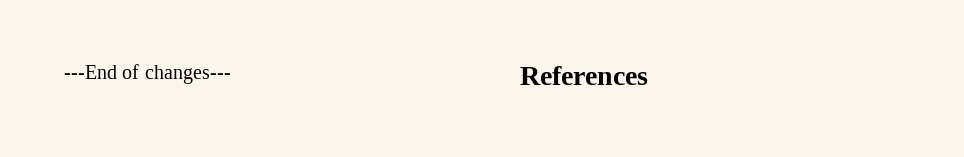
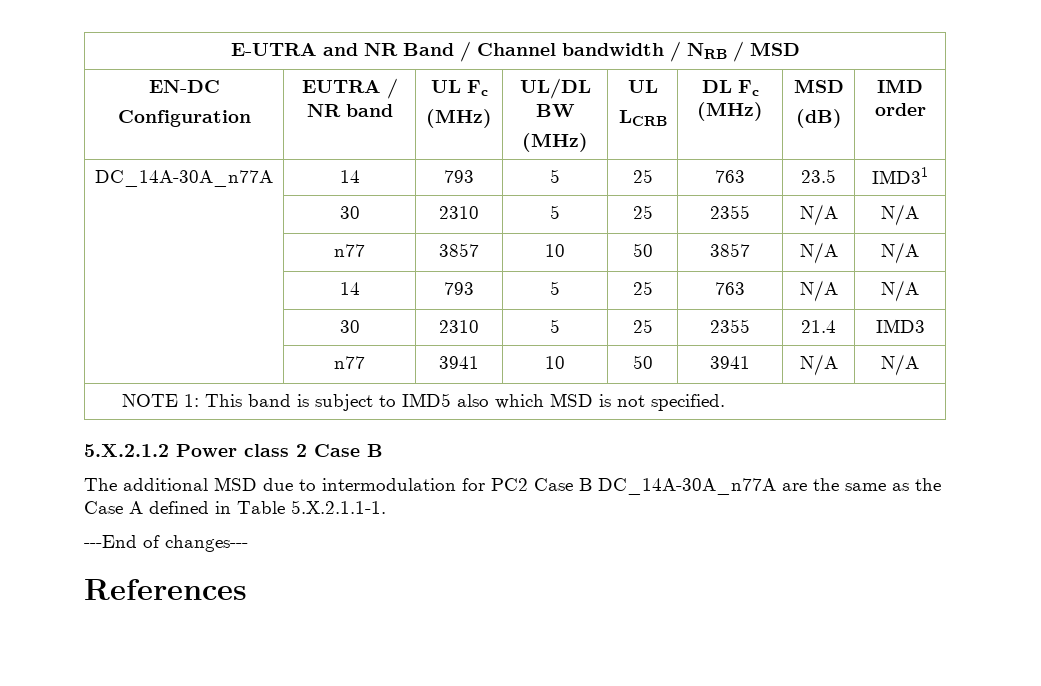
(64, 72) none -> [230,41,800,62] [148,80,220,93] [117,110,251,127] [301,78,398,99] [306,104,393,117] [430,80,488,96] [426,109,492,128] [519,78,591,99] [535,104,575,117] [522,133,588,152] [627,80,658,93] [618,110,667,126] [701,80,759,96] [697,102,763,121] [793,79,844,93] [795,109,842,128] [877,79,923,93] [874,103,926,116] [95,170,273,187] [339,170,360,183] [444,170,474,183] [550,169,560,183] [632,169,653,183] [715,170,745,183] [801,169,836,183] [872,167,928,184] [339,206,360,219] [439,206,479,219] [550,205,560,219] [632,205,653,219] [710,205,750,219] [799,204,838,226] [881,204,919,226] [334,244,365,257] [439,243,479,257] [545,244,565,257] [632,243,653,257] [710,243,750,257] [799,242,838,264] [881,242,919,264] [339,282,360,295] [444,282,474,295] [550,281,560,295] [632,281,653,295] [715,282,745,295] [799,280,838,302] [881,280,919,302] [339,320,360,333] [439,320,479,333] [550,319,560,333] [632,319,653,333] [710,319,750,333] [801,320,836,333] [875,319,925,333] [334,356,365,369] [439,356,479,369] [545,356,565,369] [632,355,653,369] [710,356,750,369] [799,354,838,376] [881,354,919,376] [121,393,725,411] [84,444,383,457] [84,477,941,495] [84,500,386,514] E-UTRA and NR Band / Channel bandwidth / NRB / MSD // EN-DC // Configuration | EUTRA / NR band | UL Fc // (MHz) | UL/DL BW // (MHz) | UL // LCRB | DL Fc (MHz) | MSD // (dB) | IMD order // DC_14A-30A_n77A | 14 | 793 | 5 | 25 | 763 | 23.5 | IMD31 // | 30 | 2310 | 5 | 25 | 2355 | N/A | N/A // | n77 | 3857 | 10 | 50 | 3857 | N/A | N/A // | 14 | 793 | 5 | 25 | 763 | N/A | N/A // | 30 | 2310 | 5 | 25 | 2355 | 21.4 | IMD3 // | n77 | 3941 | 10 | 50 | 3941 | N/A | N/A // NOTE 1: This band is subject to IMD5 also which MSD is not specified. // 5.X.2.1.2 Power class 2 Case B // The additional MSD due to intermodulation for PC2 Case B DC_14A-30A_n77A are the same as the Case A defined in Table 5.X.2.1.1-1. //

